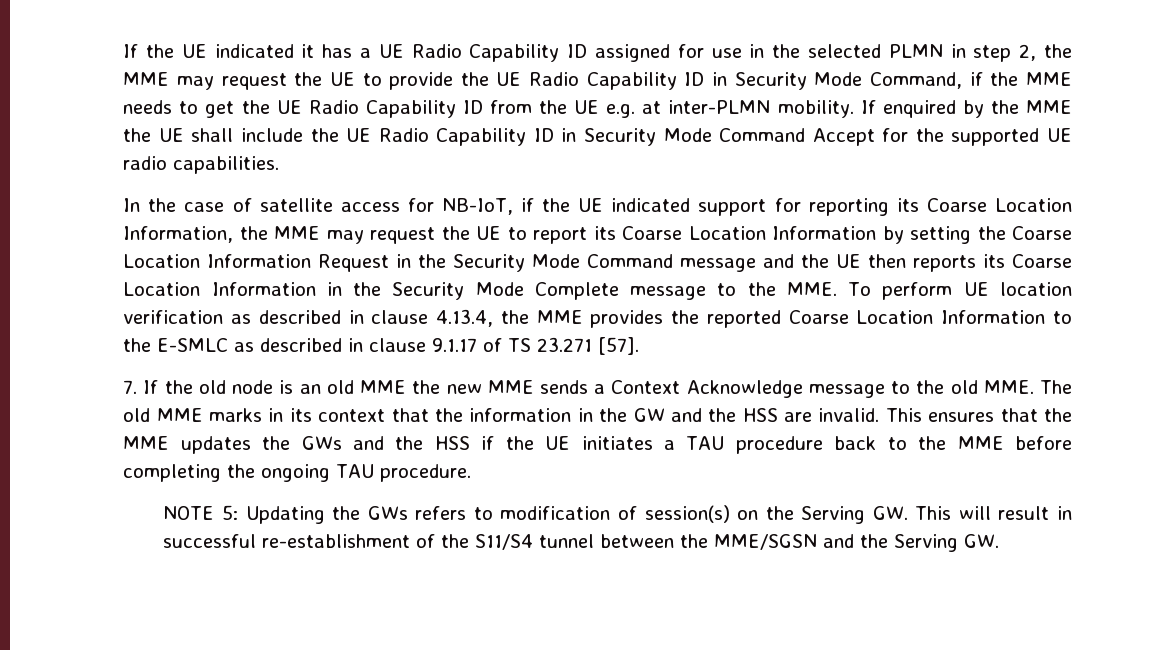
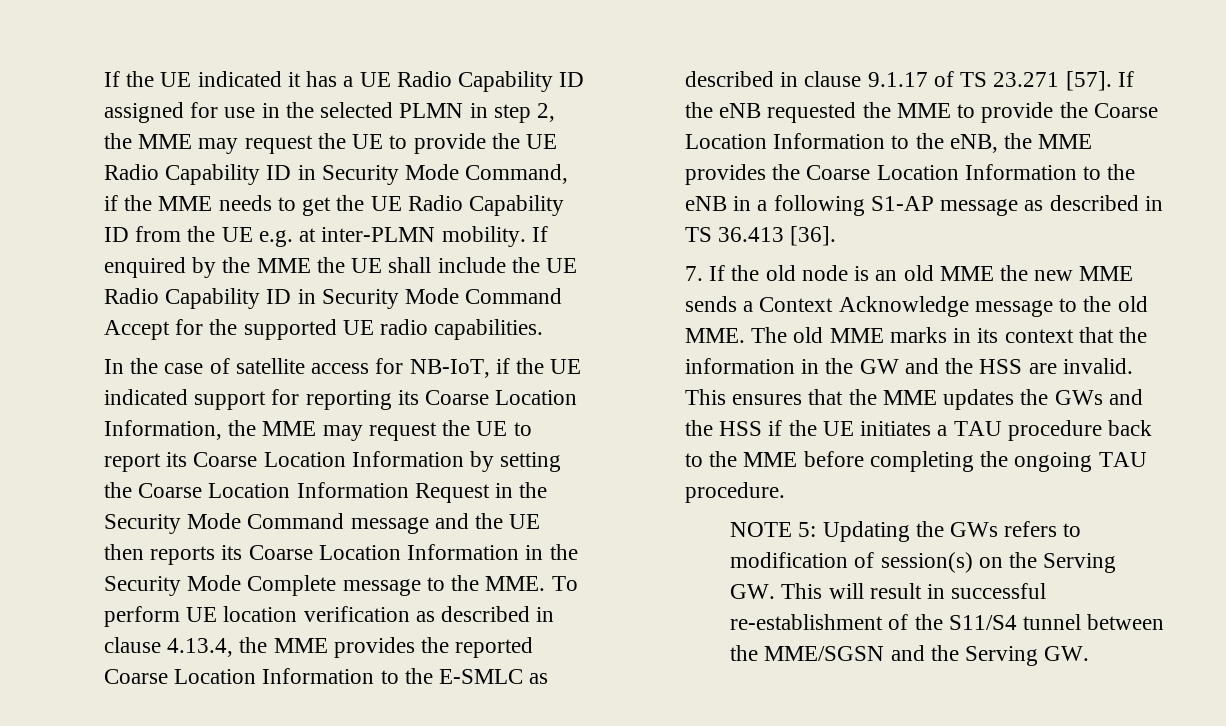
(640, 346) none -> [1117,71,1134,87] [685,102,1158,123] [685,133,1093,153] [685,164,1136,185] [685,195,1163,216] [685,226,837,246] If the eNB requested the MME to provide the Coarse Location Information to the eNB, the MME provides the Coarse Location Information to the eNB in a following S1-AP message as described in TS 36.413 [36].

